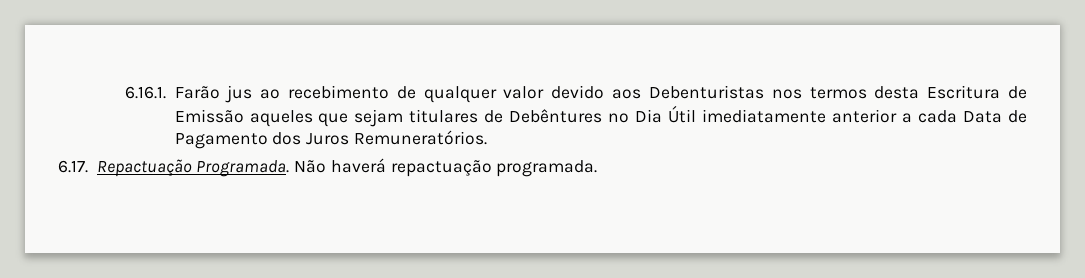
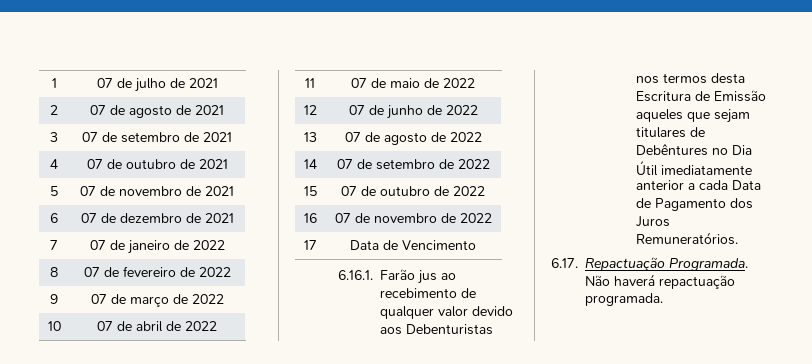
(124, 92) none -> [51,78,57,88] [96,78,218,92] [50,105,58,115] [90,105,224,118] [50,132,58,142] [82,132,232,143] [50,159,58,169] [86,159,228,169] [50,186,58,196] [80,186,234,196] [50,213,58,223] [80,213,234,223] [50,240,58,250] [89,240,225,254] [50,267,58,277] [83,266,231,277] [50,294,58,304] [90,294,224,307] [47,321,61,331] [97,321,217,332] [305,78,315,88] [351,78,475,88] [303,105,317,115] [348,105,478,119] [303,132,317,142] [344,132,482,145] [303,159,317,169] [336,159,490,170] [303,186,317,196] [341,186,485,196] [303,213,317,223] [334,213,492,223] [303,240,317,250] [350,240,476,250] 1 | 07 de julho de 2021 // 2 | 07 de agosto de 2021 // 3 | 07 de setembro de 2021 // 4 | 07 de outubro de 2021 // 5 | 07 de novembro de 2021 // 6 | 07 de dezembro de 2021 // 7 | 07 de janeiro de 2022 // 8 | 07 de fevereiro de 2022 // 9 | 07 de março de 2022 // 10 | 07 de abril de 2022 // 11 | 07 de maio de 2022 // 12 | 07 de junho de 2022 // 13 | 07 de agosto de 2022 // 14 | 07 de setembro de 2022 // 15 | 07 de outubro de 2022 // 16 | 07 de novembro de 2022 // 17 | Data de Vencimento //

